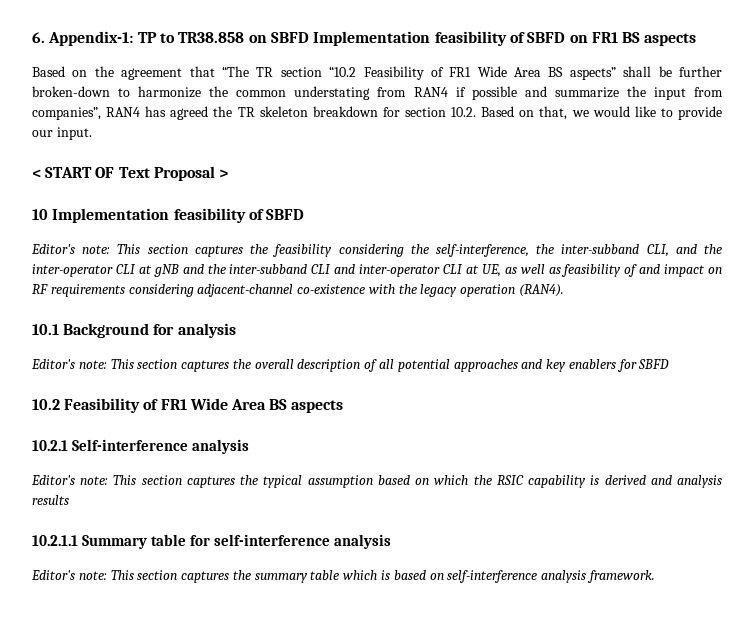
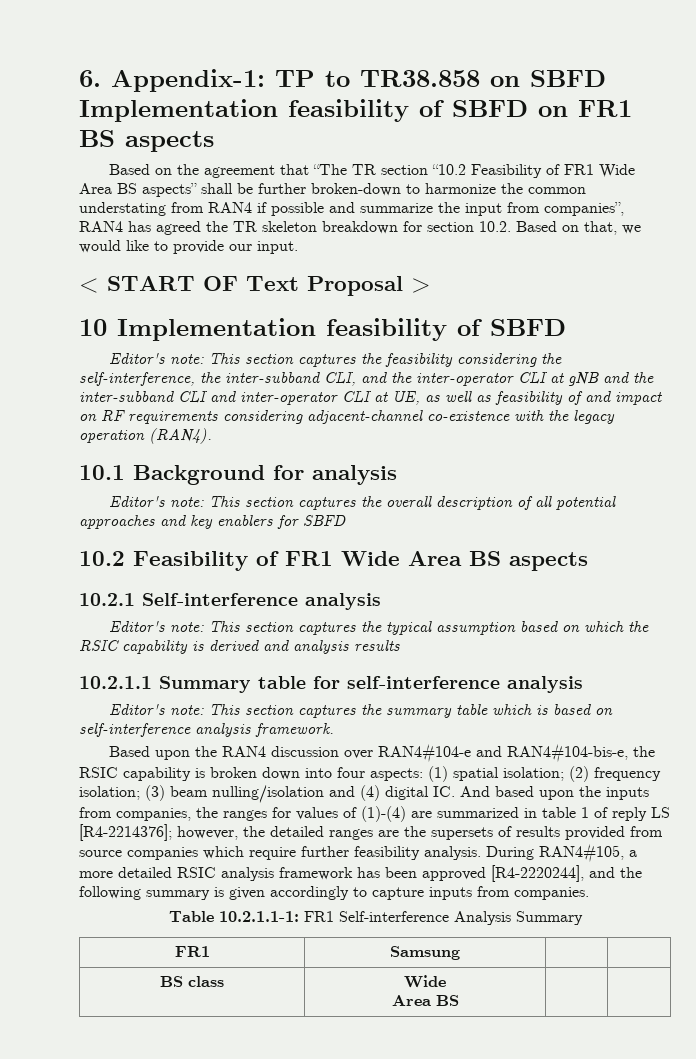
(655, 576) none -> [108,743,655,763] [79,766,661,782] [79,785,649,803] [79,806,670,822] [79,824,663,841] [79,843,637,863] [79,865,642,882] [79,886,589,900] [168,911,583,925] [174,946,210,957] [390,946,460,960] [160,976,224,987] [404,975,446,988] [391,995,459,1006] // Based upon the RAN4 discussion over RAN4#104-e and RAN4#104-bis-e, the RSIC capability is broken down into four aspects: (1) spatial isolation; (2) frequency isolation; (3) beam nulling/isolation and (4) digital IC. And based upon the inputs from companies, the ranges for values of (1)-(4) are summarized in table 1 of reply LS [R4-2214376]; however, the detailed ranges are the supersets of results provided from source companies which require further feasibility analysis. During RAN4#105, a more detailed RSIC analysis framework has been approved [R4-2220244], and the following summary is given accordingly to capture inputs from companies. // Table 10.2.1.1-1: FR1 Self-interference Analysis Summary // FR1 | Samsung | | // BS class | Wide // Area BS | |

